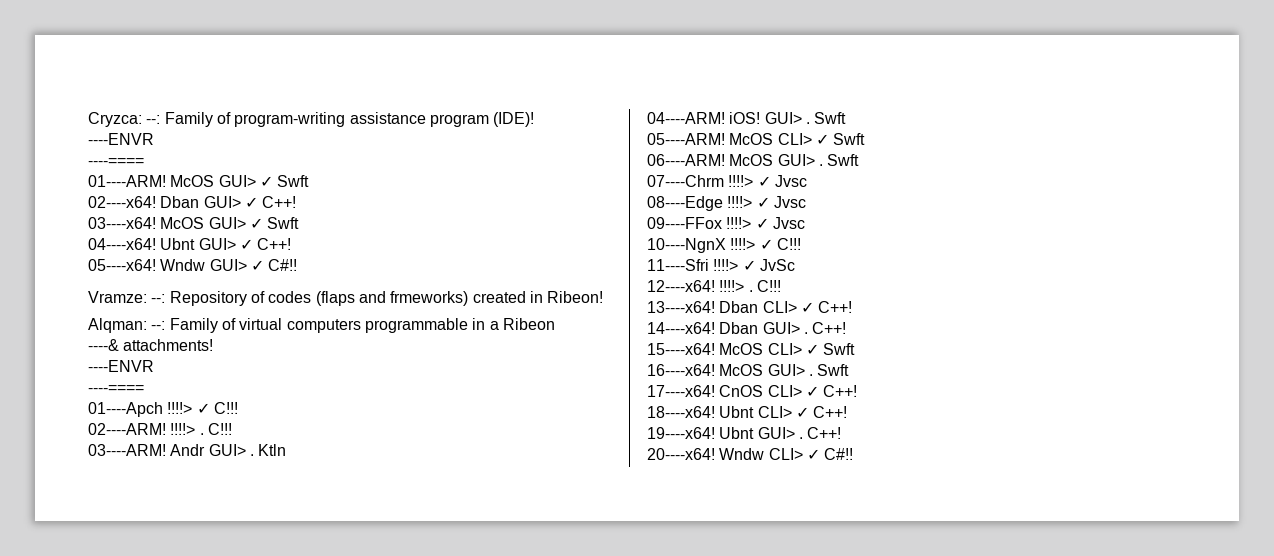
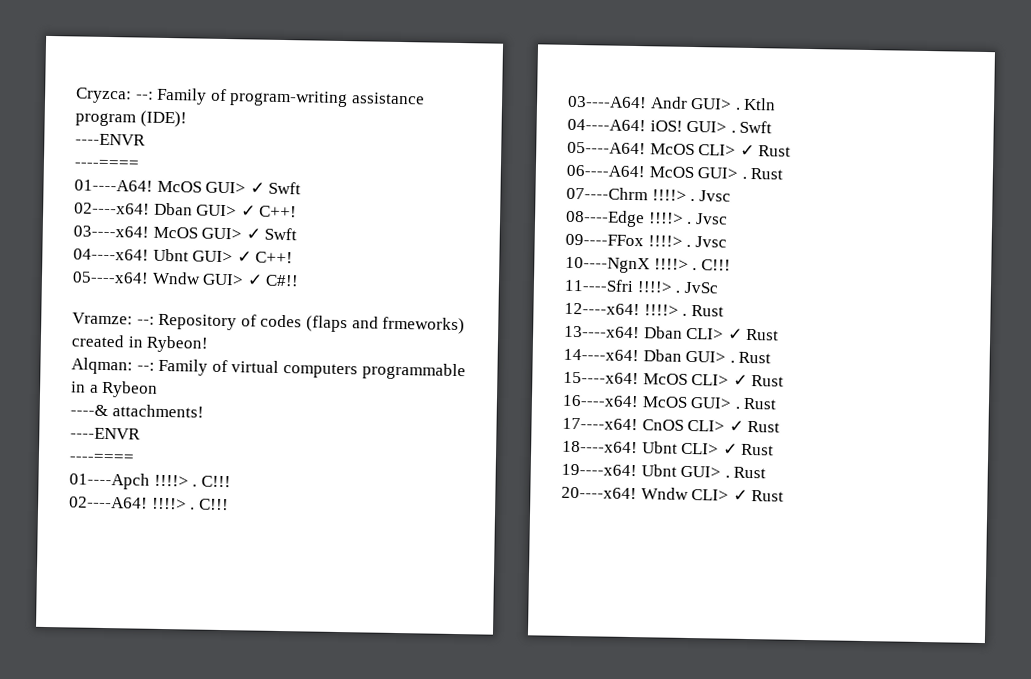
[88,175,166,187] 01----ARM! -> [74,179,153,192] 01----A64!
[547,291,604,303] Ribeon! -> [146,335,210,353] Rybeon!
[502,318,555,330] Ribeon -> [101,380,159,398] Rybeon
[196,402,238,414] [88,423,232,435] [88,444,166,456] ✓ C!!! // 02----ARM! !!!!> . C!!! // 03----ARM! -> [192,475,231,488] [69,496,229,511] [567,95,647,109] . C!!! // 02----A64! !!!!> . C!!! // 03----A64!
[647,112,725,124] 04----ARM! -> [567,118,646,132] 04----A64!
[647,133,866,145] [647,154,860,166] 05----ARM! McOS CLI> ✓ Swft // 06----ARM! McOS GUI> . Swft -> [567,141,792,157] [566,164,784,180] 05----A64! McOS CLI> ✓ Rust // 06----A64! McOS GUI> . Rust
[757,176,771,187] ✓ -> [690,198,696,202] .
[756,197,770,208] ✓ -> [687,221,693,225] .
[755,218,769,229] ✓ -> [686,244,692,247] .
[759,239,773,250] ✓ -> [692,268,698,271] .
[742,260,756,271] ✓ -> [675,290,681,293] .
[756,280,781,292] C!!! -> [690,304,724,317] Rust
[818,301,853,313] C++! -> [746,328,780,341] Rust
[812,322,847,334] C++! -> [738,351,772,364] Rust
[823,343,856,355] Swft -> [751,375,785,387] Rust
[817,364,850,376] Swft -> [743,397,778,410] Rust
[823,385,858,397] C++! -> [747,420,781,433] Rust
[813,406,848,418] C++! -> [741,443,775,456] Rust
[807,427,842,439] C++! -> [733,466,767,479] Rust
[824,448,854,460] C#!! -> [751,490,785,502] Rust

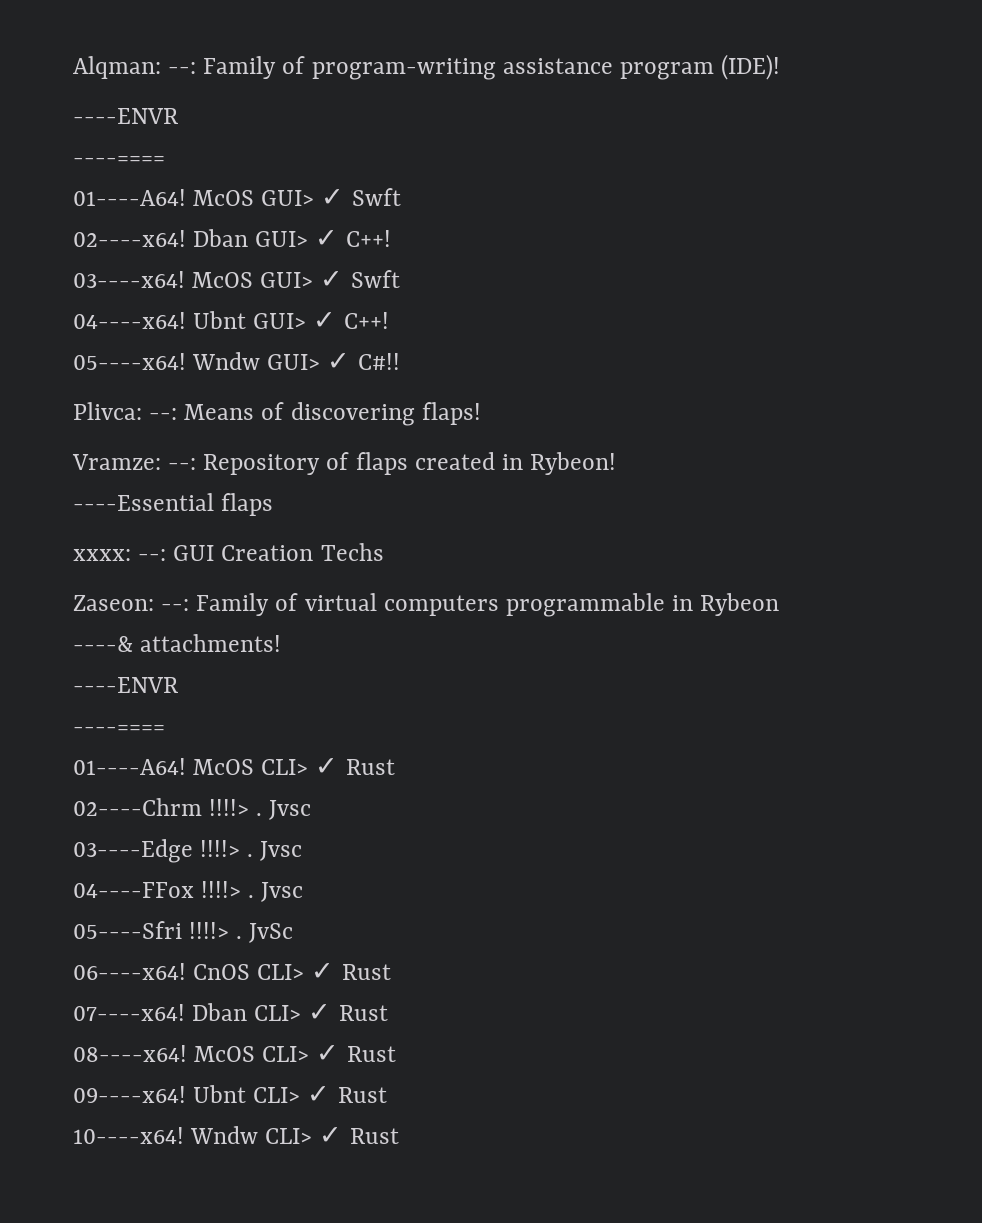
[75,87,132,104] Cryzca: -> [73,56,161,79] Alqman:
(300, 280) none -> [73,402,481,426] // Plivca: --: Means of discovering flaps!
[260,314,466,335] codes (flaps and frmeworks) -> [355,452,408,475] flaps
[71,357,133,375] Alqman: -> [73,493,274,516] [73,543,384,561] [73,595,154,611] ----Essential flaps // xxxx: --: GUI Creation Techs // Zaseon:
[89,384,99,393] a -> (694, 603) none
[69,472,231,490] [69,496,229,511] [567,95,777,111] [567,118,773,134] [567,141,792,157] [566,164,784,180] [566,186,731,202] [565,209,728,228] [565,233,727,248] [565,256,731,274] [564,278,634,292] 01----Apch !!!!> . C!!! // 02----A64! !!!!> . C!!! // 03----A64! Andr GUI> . Ktln // 04----A64! iOS! GUI> . Swft // 05----A64! McOS CLI> ✓ Rust // 06----A64! McOS GUI> . Rust // 07----Chrm !!!!> . Jvsc // 08----Edge !!!!> . Jvsc // 09----FFox !!!!> . Jvsc // 10----NgnX !!!!> . C!!! // 11----Sfri -> [73,758,395,775] [73,798,312,820] [73,839,303,863] [73,881,304,902] [73,921,182,939] 01----A64! McOS CLI> ✓ Rust // 02----Chrm !!!!> . Jvsc // 03----Edge !!!!> . Jvsc // 04----FFox !!!!> . Jvsc // 05----Sfri
[564,302,724,317] [564,325,640,339] 12----x64! !!!!> . Rust // 13----x64! -> [73,963,391,980] [73,1004,185,1021] 06----x64! CnOS CLI> ✓ Rust // 07----x64!
[563,348,772,364] [563,371,785,387] [562,394,778,410] [562,417,781,433] [562,440,775,456] [561,463,767,479] [561,486,637,500] 14----x64! Dban GUI> . Rust // 15----x64! McOS CLI> ✓ Rust // 16----x64! McOS GUI> . Rust // 17----x64! CnOS CLI> ✓ Rust // 18----x64! Ubnt CLI> ✓ Rust // 19----x64! Ubnt GUI> . Rust // 20----x64! -> [73,1045,396,1062] [73,1085,387,1103] [73,1127,184,1144] 08----x64! McOS CLI> ✓ Rust // 09----x64! Ubnt CLI> ✓ Rust // 10----x64!

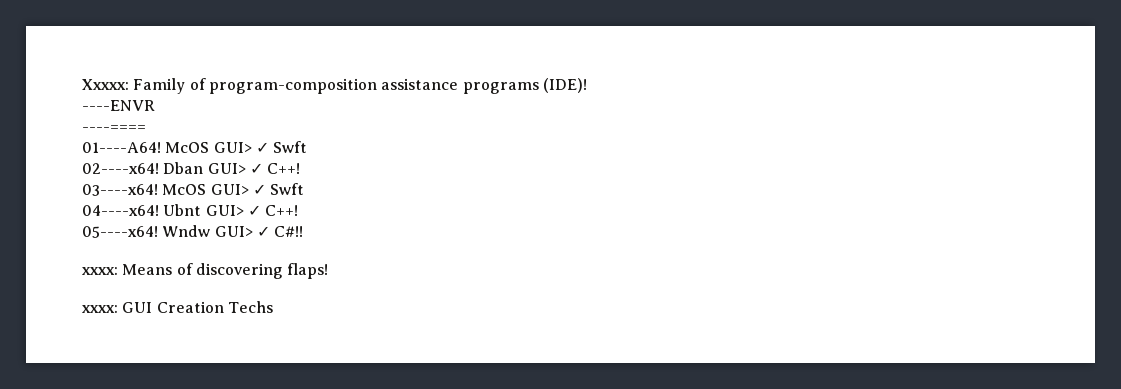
[73,56,714,80] Alqman: --: Family of program-writing assistance program -> [82,78,539,94] Xxxxx: Family of program-composition assistance programs
[73,402,178,420] Plivca: --: -> [82,267,118,275] xxxx:
[72,452,617,475] [73,493,274,516] [73,549,167,561] // Vramze: --: Repository of flaps created in Rybeon! // ----Essential flaps // xxxx: --: -> [82,305,118,313] // xxxx:
[73,593,780,617] [73,634,282,652] [73,677,178,693] [73,725,165,734] [73,758,395,775] [73,798,312,820] [73,839,303,863] [73,881,304,902] [73,921,294,943] [73,963,391,980] [73,1003,388,1021] [73,1045,396,1062] [73,1085,387,1103] [73,1126,399,1144] // Zaseon: --: Family of virtual computers programmable in Rybeon // ----& attachments! // ----ENVR // ----==== // 01----A64! McOS CLI> ✓ Rust // 02----Chrm !!!!> . Jvsc // 03----Edge !!!!> . Jvsc // 04----FFox !!!!> . Jvsc // 05----Sfri !!!!> . JvSc // 06----x64! CnOS CLI> ✓ Rust // 07----x64! Dban CLI> ✓ Rust // 08----x64! McOS CLI> ✓ Rust // 09----x64! Ubnt CLI> ✓ Rust // 10----x64! Wndw CLI> ✓ Rust -> (273, 307) none

